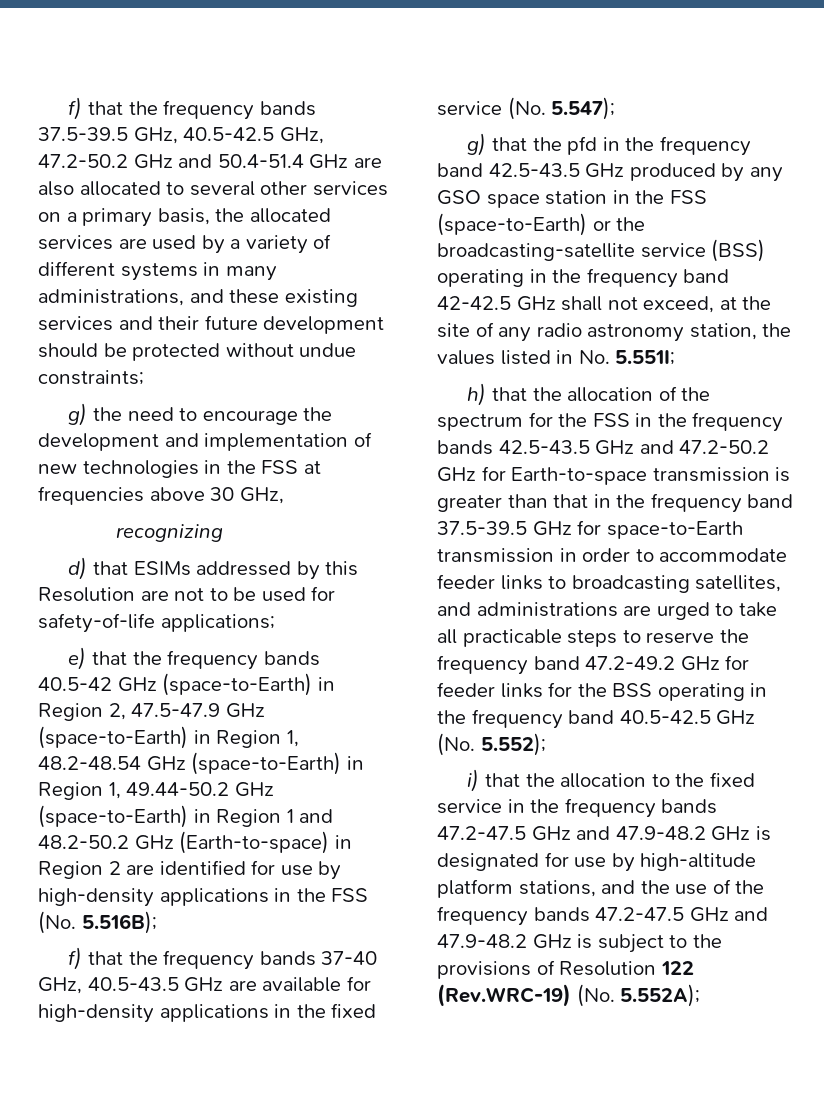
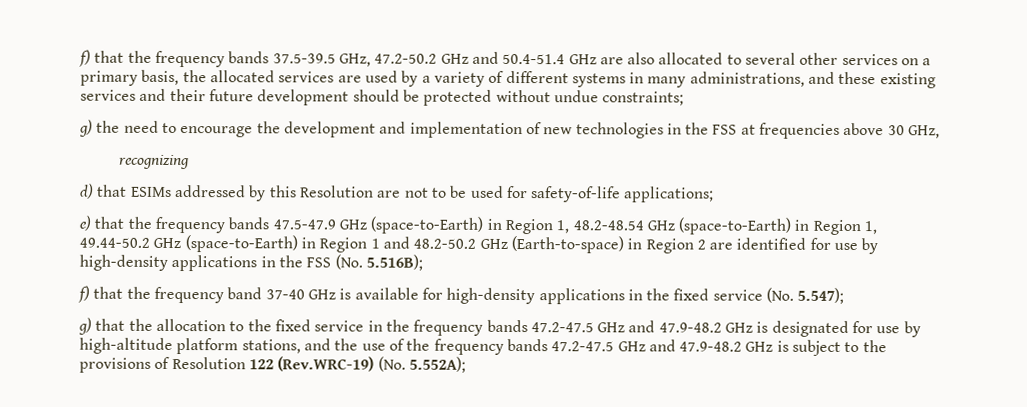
[183,127,324,144] 40.5-42.5 GHz, -> (371, 60) none
[38,673,335,696] [38,703,126,721] 40.5-42 GHz (space-to-Earth) in Region 2, -> (270, 223) none
[259,951,378,966] [38,977,257,994] bands 37-40 GHz, 40.5-43.5 GHz are -> [227,287,352,300] band 37-40 GHz is
[567,136,751,156] [437,163,783,182] [437,190,707,208] [437,213,646,236] [437,239,766,262] [437,268,730,288] [437,296,772,313] [437,322,792,342] [437,350,676,365] [467,383,711,406] [437,412,784,432] [437,440,770,455] [437,466,791,485] [437,493,794,513] [437,520,743,539] [437,548,788,563] [437,574,782,593] [437,602,777,620] [437,629,749,647] [437,655,750,675] [437,682,768,701] [437,709,756,729] [437,733,546,756] [467,769,555,792] pfd in the frequency band 42.5-43.5 GHz produced by any GSO space station in the FSS (space-to-Earth) or the broadcasting-satellite service (BSS) operating in the frequency band 42-42.5 GHz shall not exceed, at the site of any radio astronomy station, the values listed in No. 5.551I; // h) that the allocation of the spectrum for the FSS in the frequency bands 42.5-43.5 GHz and 47.2-50.2 GHz for Earth-to-space transmission is greater than that in the frequency band 37.5-39.5 GHz for space-to-Earth transmission in order to accommodate feeder links to broadcasting satellites, and administrations are urged to take all practicable steps to reserve the frequency band 47.2-49.2 GHz for feeder links for the BSS operating in the frequency band 40.5-42.5 GHz (No. 5.552); // i) that the -> (153, 324) none

